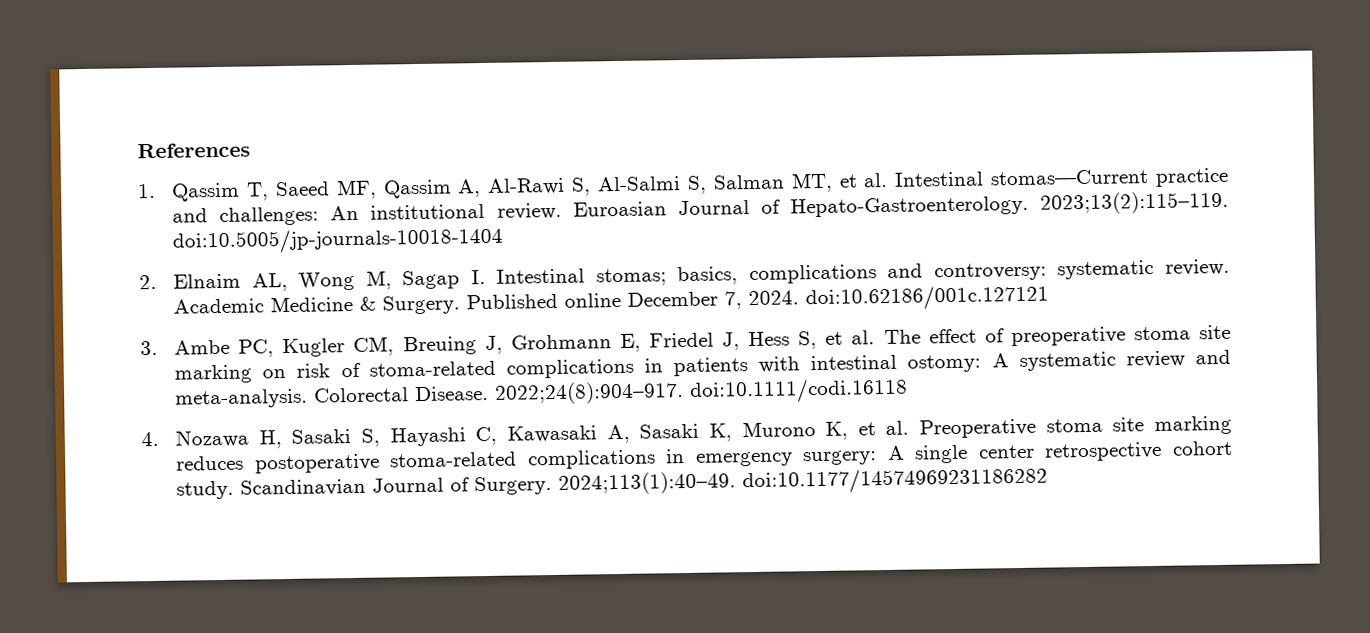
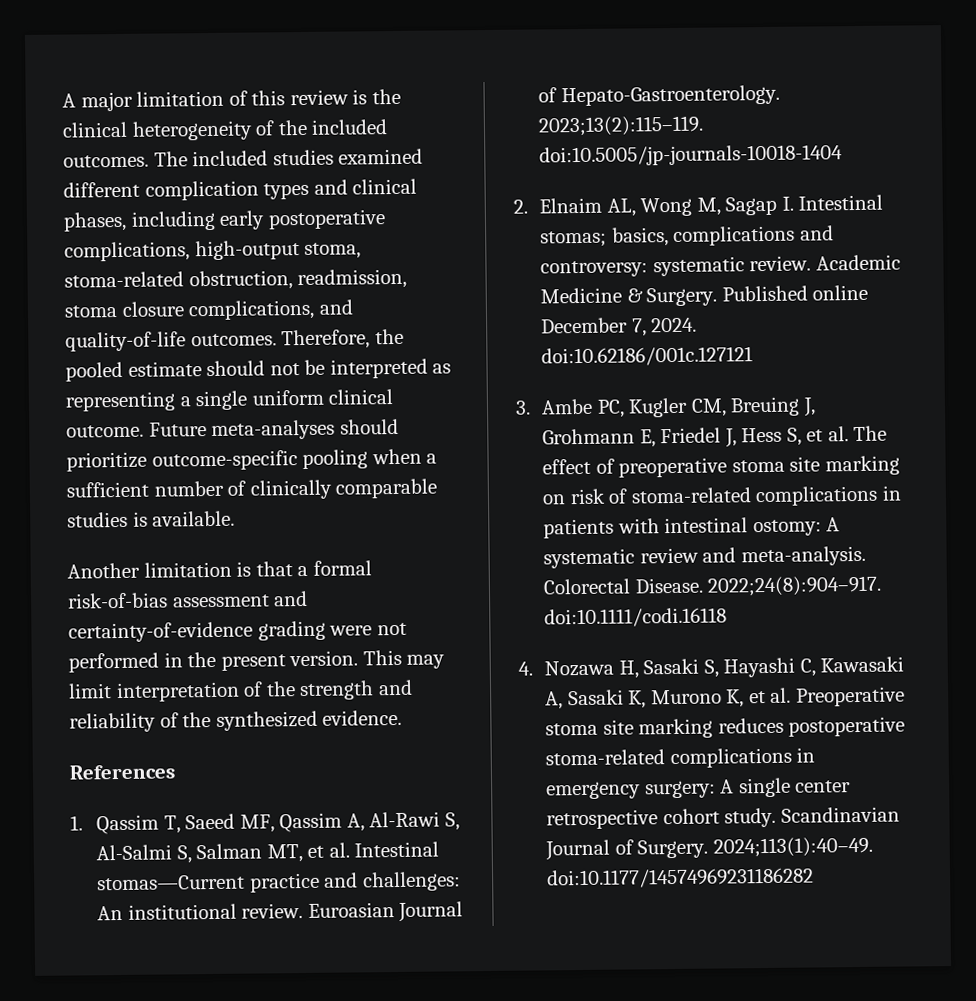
(137, 150) none -> [62,88,401,112] [62,119,389,141] [63,148,424,168] [63,178,418,201] [63,209,386,232] [64,240,362,262] [64,268,408,291] [64,299,353,321] [65,328,404,352] [65,358,452,382] [65,389,394,412] [66,418,399,440] [66,448,438,472] [66,478,438,500] [67,510,236,528] [67,560,372,579] [67,590,309,609] [68,620,407,643] [68,649,446,673] [68,679,413,703] [69,709,403,733] A major limitation of this review is the clinical heterogeneity of the included outcomes. The included studies examined different complication types and clinical phases, including early postoperative complications, high-output stoma, stoma-related obstruction, readmission, stoma closure complications, and quality-of-life outcomes. Therefore, the pooled estimate should not be interpreted as representing a single uniform clinical outcome. Future meta-analyses should prioritize outcome-specific pooling when a sufficient number of clinically comparable studies is available. // Another limitation is that a formal risk-of-bias assessment and certainty-of-evidence grading were not performed in the present version. This may limit interpretation of the strength and reliability of the synthesized evidence. //

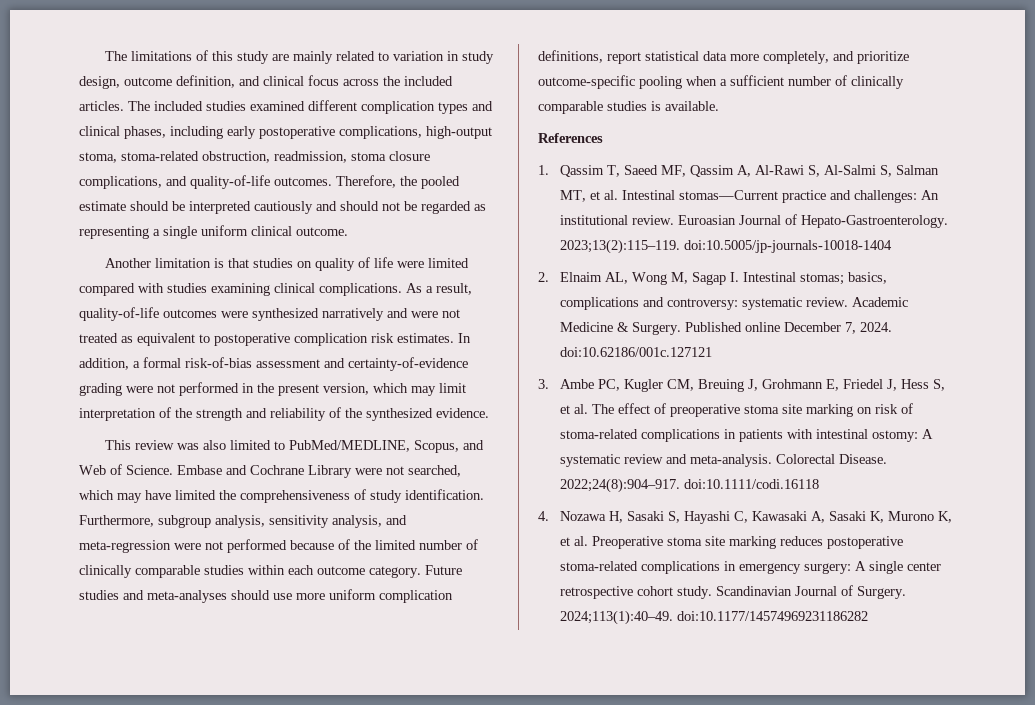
[62,88,401,112] [62,120,276,141] A major limitation of this review is the clinical heterogeneity of -> [105,50,495,64] [79,75,379,89] The limitations of this study are mainly related to variation in study design, outcome definition, and clinical focus across
[63,154,149,168] outcomes. -> [79,101,124,111] articles.
(266, 368) none -> [172,201,379,214] be interpreted cautiously and should
[329,358,428,379] interpreted -> [421,201,471,214] regarded
[148,418,399,440] Future meta-analyses should -> [105,257,470,271] [79,283,472,296] [79,307,460,321] [79,333,471,346] [79,357,468,371] [79,382,466,396] [79,407,489,421] [105,440,485,453] [79,464,461,478] [79,489,484,503] [79,515,407,528] [79,539,478,553] [79,565,462,578] [79,589,453,603] [538,50,854,64] // Another limitation is that studies on quality of life were limited compared with studies examining clinical complications. As a result, quality-of-life outcomes were synthesized narratively and were not treated as equivalent to postoperative complication risk estimates. In addition, a formal risk-of-bias assessment and certainty-of-evidence grading were not performed in the present version, which may limit interpretation of the strength and reliability of the synthesized evidence. // This review was also limited to PubMed/MEDLINE, Scopus, and Web of Science. Embase and Cochrane Library were not searched, which may have limited the comprehensiveness of study identification. Furthermore, subgroup analysis, sensitivity analysis, and meta-regression were not performed because of the limited number of clinically comparable studies within each outcome category. Future studies and meta-analyses should use more uniform complication definitions, report statistical data more completely, and
[67,560,372,579] [67,590,309,609] [68,620,407,643] [68,649,446,673] [68,679,413,703] [69,709,403,733] // Another limitation is that a formal risk-of-bias assessment and certainty-of-evidence grading were not performed in the present version. This may limit interpretation of the strength and reliability of the synthesized evidence. -> (719, 106) none

